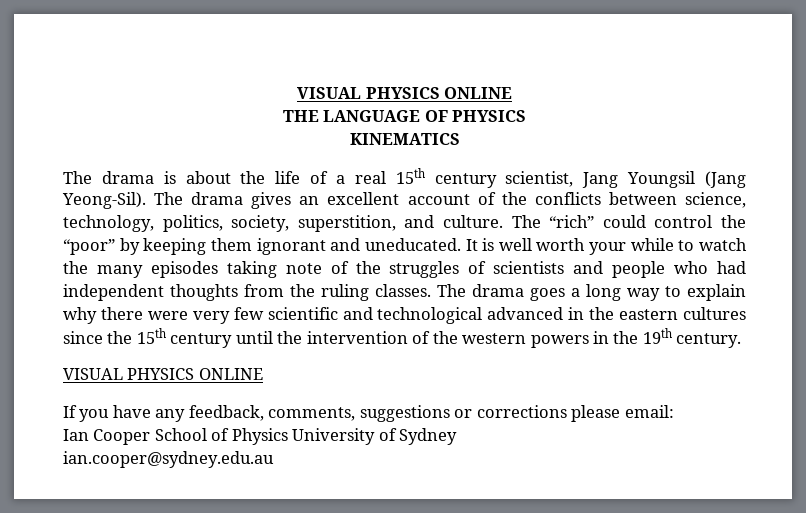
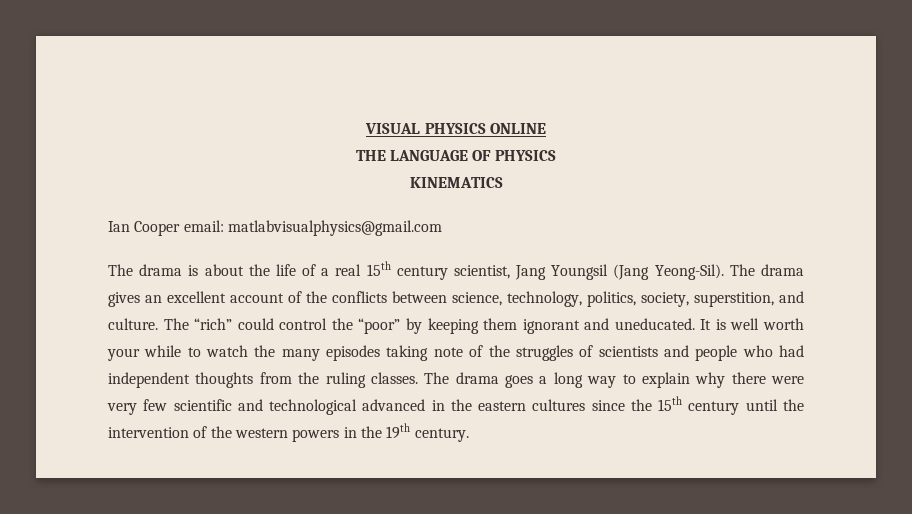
(460, 139) none -> [108,220,442,236] // Ian Cooper email: matlabvisualphysics@gmail.com
[63,368,263,380] [63,405,674,422] [63,428,458,445] [63,451,274,468] // VISUAL PHYSICS ONLINE // If you have any feedback, comments, suggestions or corrections please email: // Ian Cooper School of Physics University of Sydney // ian.cooper@sydney.edu.au -> (469, 435) none

